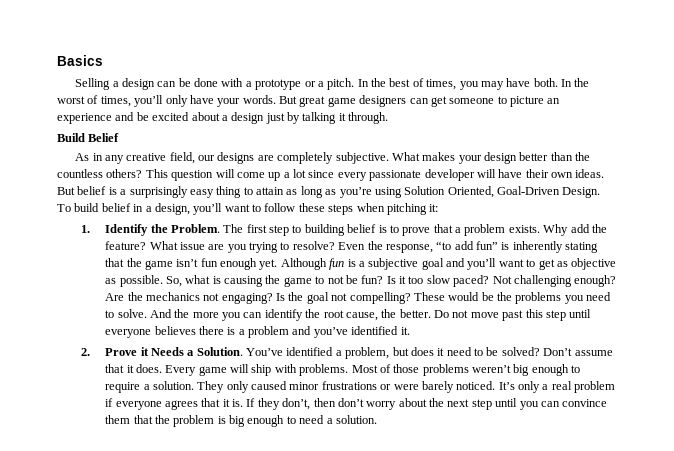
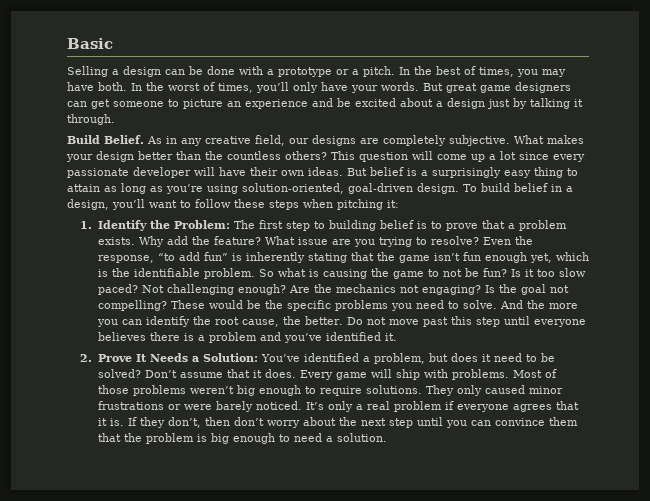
[57,55,103,66] Basics -> [67,38,113,49] Basic
[88,133,120,142] Belief // -> [104,135,144,144] Belief.
[404,186,601,198] Solution Oriented, Goal-Driven Design. -> [242,183,459,194] solution-oriented, goal-driven design.
[170,224,220,233] Problem. -> [173,220,230,229] Problem:
[259,258,617,270] [105,275,182,287] yet. Although fun is a subjective goal and you’ll want to get as objective as possible. So, -> [529,252,589,263] [97,268,274,279] yet, which is the identifiable problem. So
(513, 296) none -> [286,300,331,311] specific
[140,347,149,356] it -> [135,354,147,362] It
[196,347,243,356] Solution. -> [202,353,258,362] Solution:
[143,381,194,390] a solution. -> [365,385,422,394] solutions.

